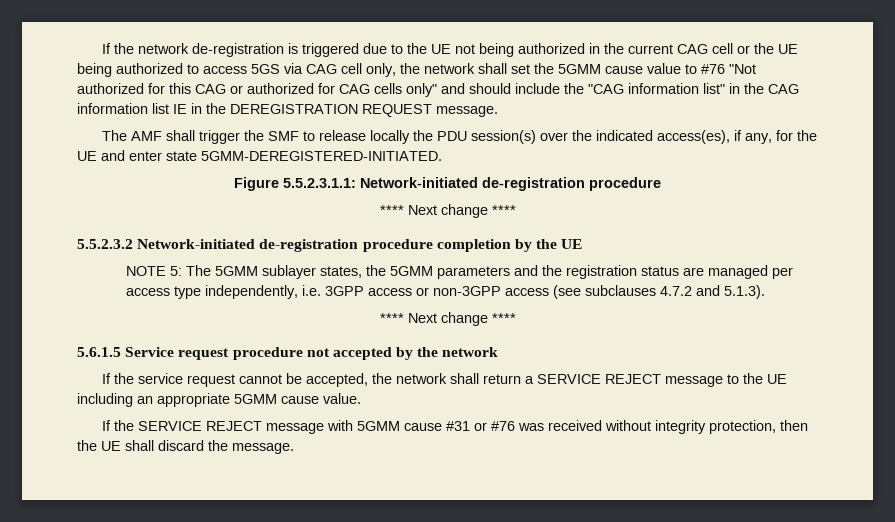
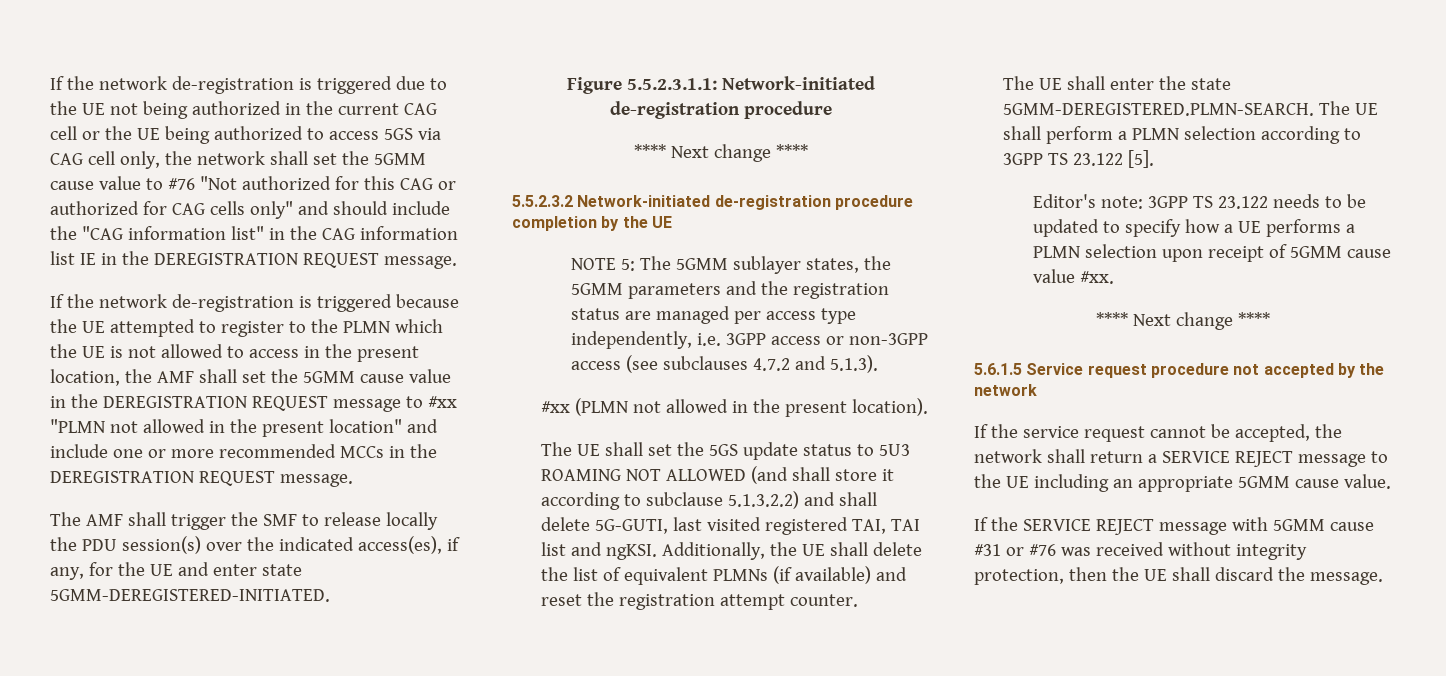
(498, 111) none -> [50,294,459,312] [50,319,443,337] [50,344,419,362] [50,369,451,386] [50,394,457,412] [50,419,438,437] [50,444,437,458] [50,471,353,487] // If the network de-registration is triggered because the UE attempted to register to the PLMN which the UE is not allowed to access in the present location, the AMF shall set the 5GMM cause value in the DEREGISTRATION REQUEST message to #xx "PLMN not allowed in the present location" and include one or more recommended MCCs in the DEREGISTRATION REQUEST message.
(765, 292) none -> [541,398,929,417] [541,442,911,460] [541,466,895,484] [541,491,878,510] [541,517,921,535] [541,542,923,560] [541,566,908,585] [541,592,859,610] [1003,76,1232,90] [1003,101,1379,116] [1003,126,1362,144] [1003,150,1155,168] [1032,194,1366,209] [1032,219,1355,237] [1032,244,1391,262] [1032,269,1114,284] // #xx (PLMN not allowed in the present location). // The UE shall set the 5GS update status to 5U3 ROAMING NOT ALLOWED (and shall store it according to subclause 5.1.3.2.2) and shall delete 5G-GUTI, last visited registered TAI, TAI list and ngKSI. Additionally, the UE shall delete the list of equivalent PLMNs (if available) and reset the registration attempt counter. // The UE shall enter the state 5GMM-DEREGISTERED.PLMN-SEARCH. The UE shall perform a PLMN selection according to 3GPP TS 23.122 [5]. // Editor's note: 3GPP TS 23.122 needs to be updated to specify how a UE performs a PLMN selection upon receipt of 5GMM cause value #xx.

